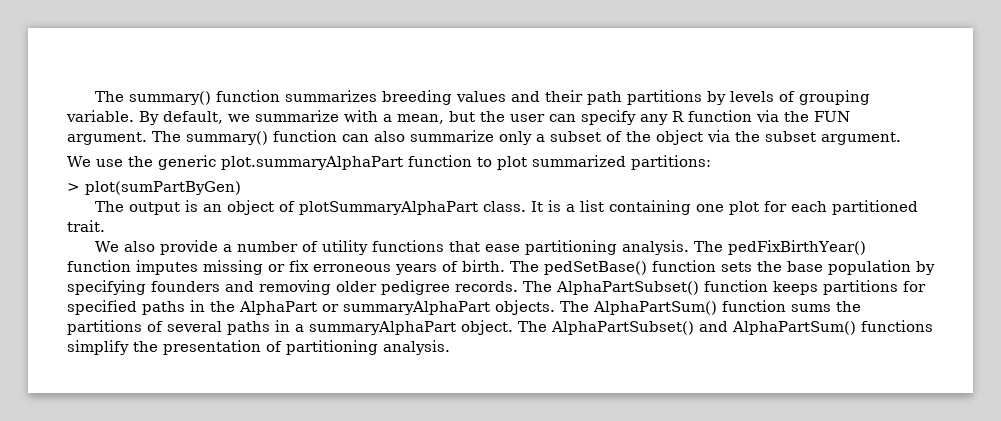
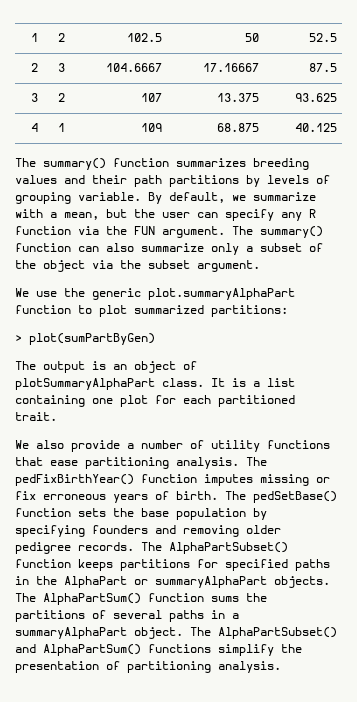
(94, 96) none -> [30,33,38,42] [57,33,65,42] [126,33,162,42] [244,33,259,42] [308,33,337,42] [30,63,38,72] [57,63,65,72] [105,63,162,72] [202,63,259,72] [308,63,337,72] [30,93,38,102] [57,93,65,102] [140,93,162,102] [216,93,259,102] [294,93,337,102] [30,123,38,132] [57,123,65,132] [140,123,162,132] [216,123,259,132] [294,123,337,132] 1 | 2 | 102.5 | 50 | 52.5 // 2 | 3 | 104.6667 | 17.16667 | 87.5 // 3 | 2 | 107 | 13.375 | 93.625 // 4 | 1 | 109 | 68.875 | 40.125 //

